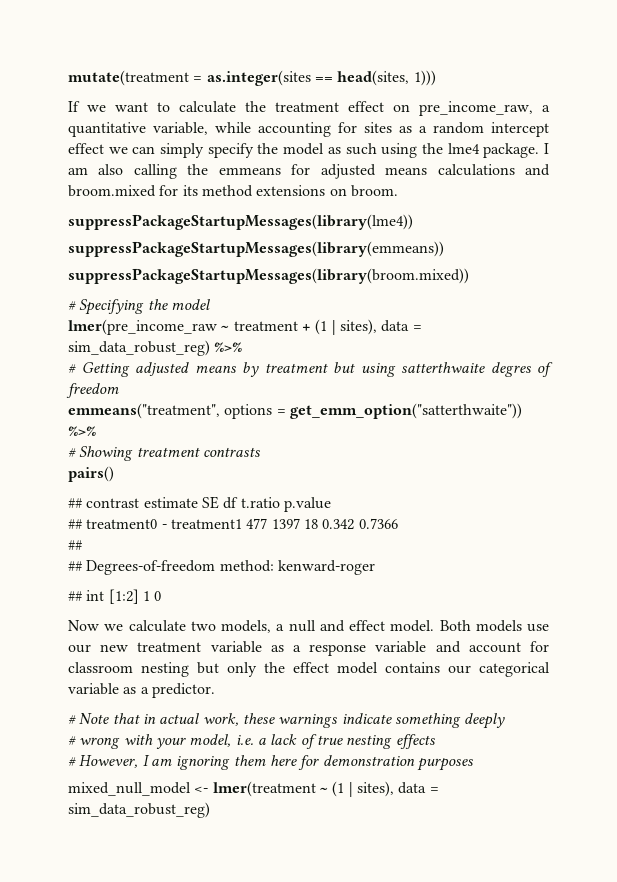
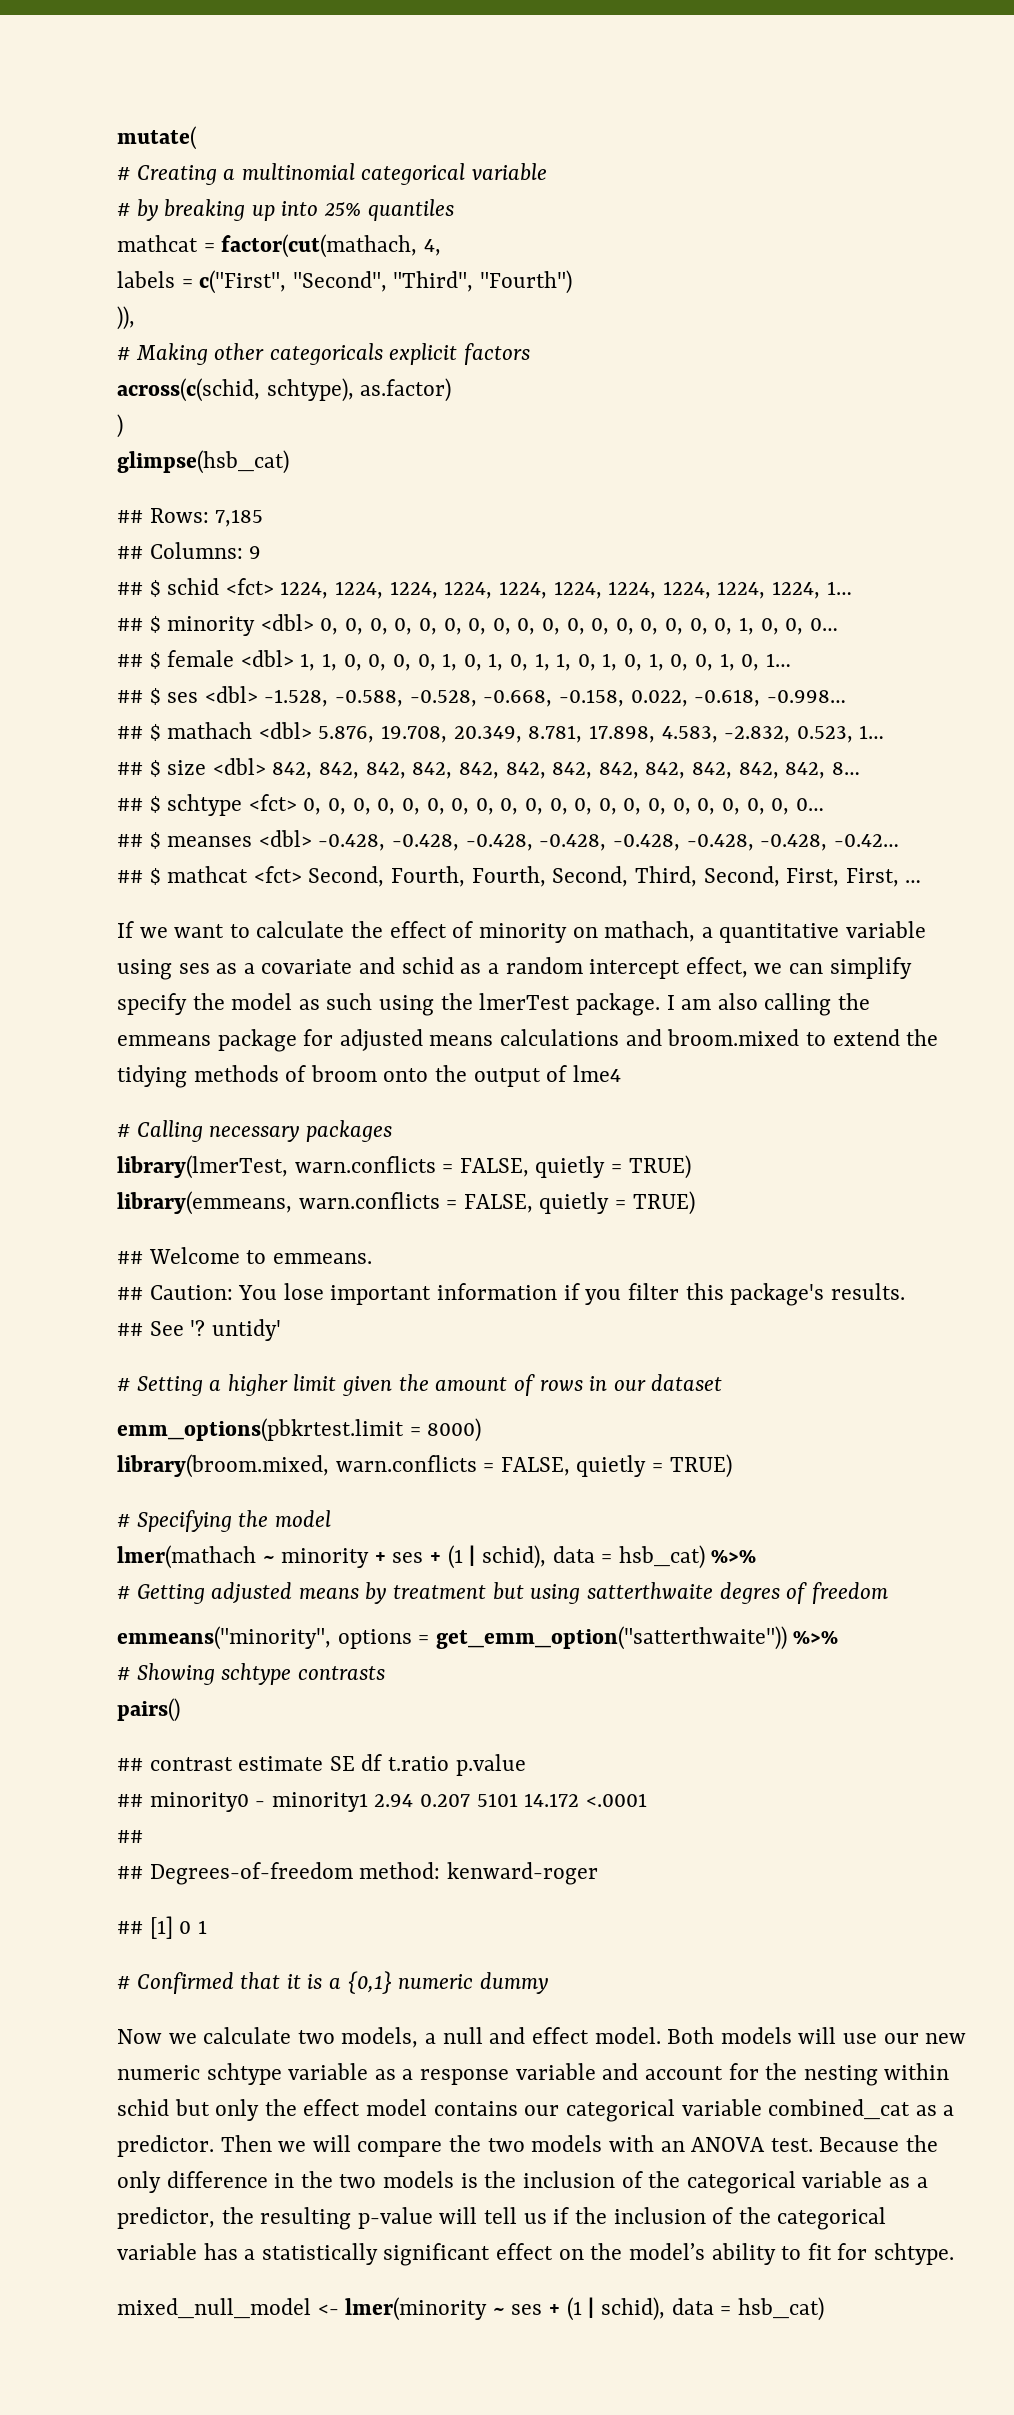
[68,70,436,86] mutate(treatment = as.integer(sites == head(sites, 1))) -> [117,126,197,150] [117,163,548,185] [117,199,454,221] [117,234,441,258] [117,270,573,294] [117,306,135,330] [117,343,531,365] [117,378,452,402] [117,414,123,438] [117,450,289,474] [117,508,264,527] [117,542,262,559] [117,578,852,599] [117,614,838,636] [117,650,791,671] [117,686,846,707] [117,722,885,743] [117,758,860,779] [117,794,824,816] [117,830,899,851] [117,866,922,887] mutate( // # Creating a multinomial categorical variable // # by breaking up into 25% quantiles // mathcat = factor(cut(mathach, 4, // labels = c("First", "Second", "Third", "Fourth") // )), // # Making other categoricals explicit factors // across(c(schid, schtype), as.factor) // ) // glimpse(hsb_cat) // ## Rows: 7,185 // ## Columns: 9 // ## $ schid <fct> 1224, 1224, 1224, 1224, 1224, 1224, 1224, 1224, 1224, 1224, 1… // ## $ minority <dbl> 0, 0, 0, 0, 0, 0, 0, 0, 0, 0, 0, 0, 0, 0, 0, 0, 0, 1, 0, 0, 0… // ## $ female <dbl> 1, 1, 0, 0, 0, 0, 1, 0, 1, 0, 1, 1, 0, 1, 0, 1, 0, 0, 1, 0, 1… // ## $ ses <dbl> -1.528, -0.588, -0.528, -0.668, -0.158, 0.022, -0.618, -0.998… // ## $ mathach <dbl> 5.876, 19.708, 20.349, 8.781, 17.898, 4.583, -2.832, 0.523, 1… // ## $ size <dbl> 842, 842, 842, 842, 842, 842, 842, 842, 842, 842, 842, 842, 8… // ## $ schtype <fct> 0, 0, 0, 0, 0, 0, 0, 0, 0, 0, 0, 0, 0, 0, 0, 0, 0, 0, 0, 0, 0… // ## $ meanses <dbl> -0.428, -0.428, -0.428, -0.428, -0.428, -0.428, -0.428, -0.42… // ## $ mathcat <fct> Second, Fourth, Fourth, Second, Third, Second, First, First, …
[275,101,550,116] [68,122,392,137] treatment effect on pre_income_raw, a quantitative variable, while accounting for sites -> [389,921,926,943] [117,957,454,980] effect of minority on mathach, a quantitative variable using ses as a covariate and schid
[68,143,104,154] effect -> [685,957,748,978] effect,
[160,143,205,158] simply -> [829,957,912,979] simplify
[447,143,480,154] lme4 -> [479,993,571,1010] lmerTest
(281, 171) none -> [217,1029,297,1052] package
[159,185,398,197] [68,214,413,230] [68,241,444,257] [68,268,469,284] for its method extensions on broom. // suppressPackageStartupMessages(library(lme4)) // suppressPackageStartupMessages(library(emmeans)) // suppressPackageStartupMessages(library(broom.mixed)) -> [805,1029,939,1046] [117,1065,621,1088] [117,1120,392,1142] [117,1155,691,1179] [117,1191,695,1215] [117,1247,372,1264] [117,1283,905,1306] [117,1319,281,1341] [117,1374,723,1396] [117,1418,482,1442] [117,1454,732,1478] to extend the tidying methods of broom onto the output of lme4 // # Calling necessary packages // library(lmerTest, warn.conflicts = FALSE, quietly = TRUE) // library(emmeans, warn.conflicts = FALSE, quietly = TRUE) // ## Welcome to emmeans. // ## Caution: You lose important information if you filter this package's results. // ## See '? untidy' // # Setting a higher limit given the amount of rows in our dataset // emm_options(pbkrtest.limit = 8000) // library(broom.mixed, warn.conflicts = FALSE, quietly = TRUE)
[68,319,422,335] [68,340,210,356] lmer(pre_income_raw ~ treatment + (1 | sites), data = sim_data_robust_reg) -> [117,1545,705,1569] lmer(mathach ~ minority + ses + (1 | schid), data = hsb_cat)
[68,403,220,419] emmeans("treatment", -> [117,1626,331,1650] emmeans("minority",
[136,447,200,457] treatment -> [221,1663,292,1685] schtype
[86,518,398,530] treatment0 - treatment1 477 1397 18 0.342 0.7366 -> [149,1792,647,1812] minority0 - minority1 2.94 0.207 5101 14.172 <.0001
[86,589,162,604] int [1:2] 1 0 -> [149,1916,207,1939] [117,1971,548,1994] [1] 0 1 // # Confirmed that it is a {0,1} numeric dummy
(522, 626) none -> [798,2027,837,2044] will
[137,642,202,652] treatment -> [117,2063,282,2085] numeric schtype
[68,662,189,677] classroom nesting -> [765,2063,950,2086] [117,2099,169,2116] the nesting within schid
(119, 689) none -> [768,2099,911,2120] combined_cat
[68,713,506,729] [68,734,436,749] [68,755,474,771] [68,781,439,797] [68,802,210,818] // # Note that in actual work, these warnings indicate something deeply // # wrong with your model, i.e. a lack of true nesting effects // # However, I am ignoring them here for demonstration purposes // mixed_null_model <- lmer(treatment ~ (1 | sites), data = sim_data_robust_reg) -> [220,2135,938,2157] [117,2171,928,2194] [117,2207,887,2230] [117,2243,954,2266] [117,2297,824,2321] Then we will compare the two models with an ANOVA test. Because the only difference in the two models is the inclusion of the categorical variable as a predictor, the resulting p-value will tell us if the inclusion of the categorical variable has a statistically significant effect on the model’s ability to fit for schtype. // mixed_null_model <- lmer(minority ~ ses + (1 | schid), data = hsb_cat)

